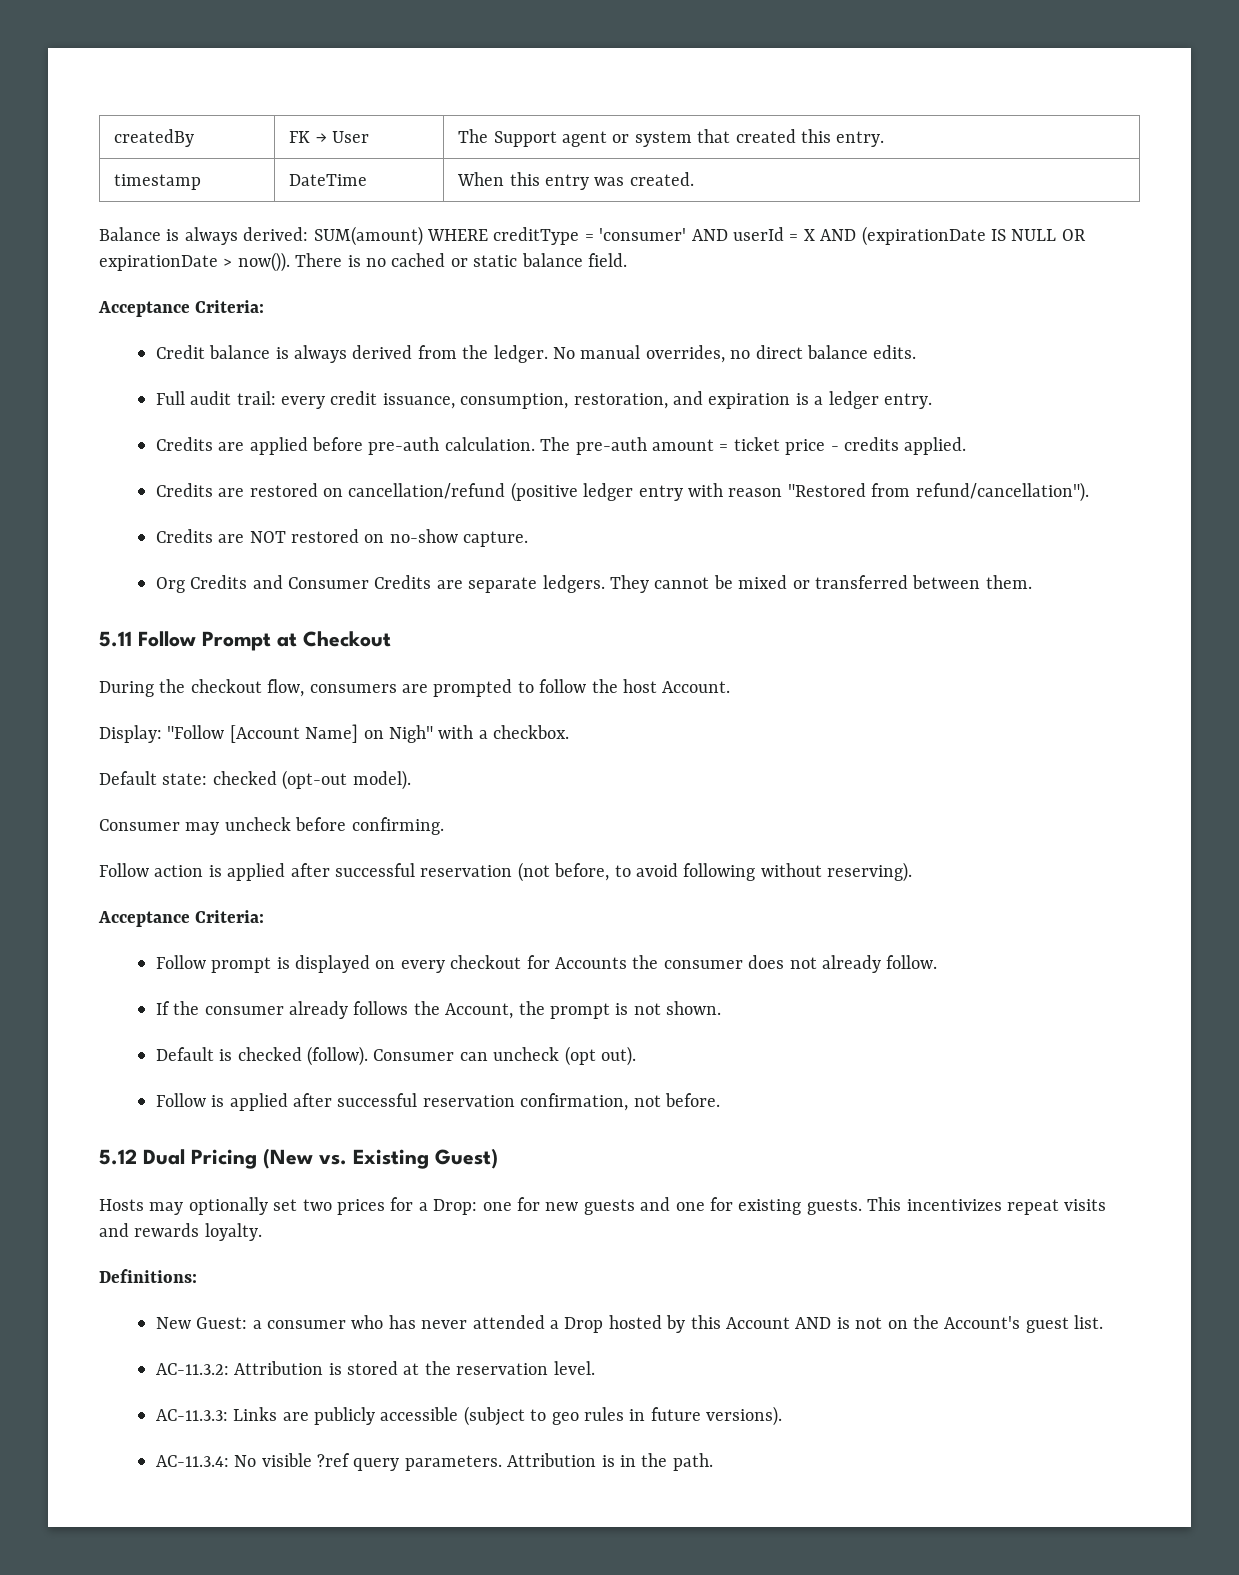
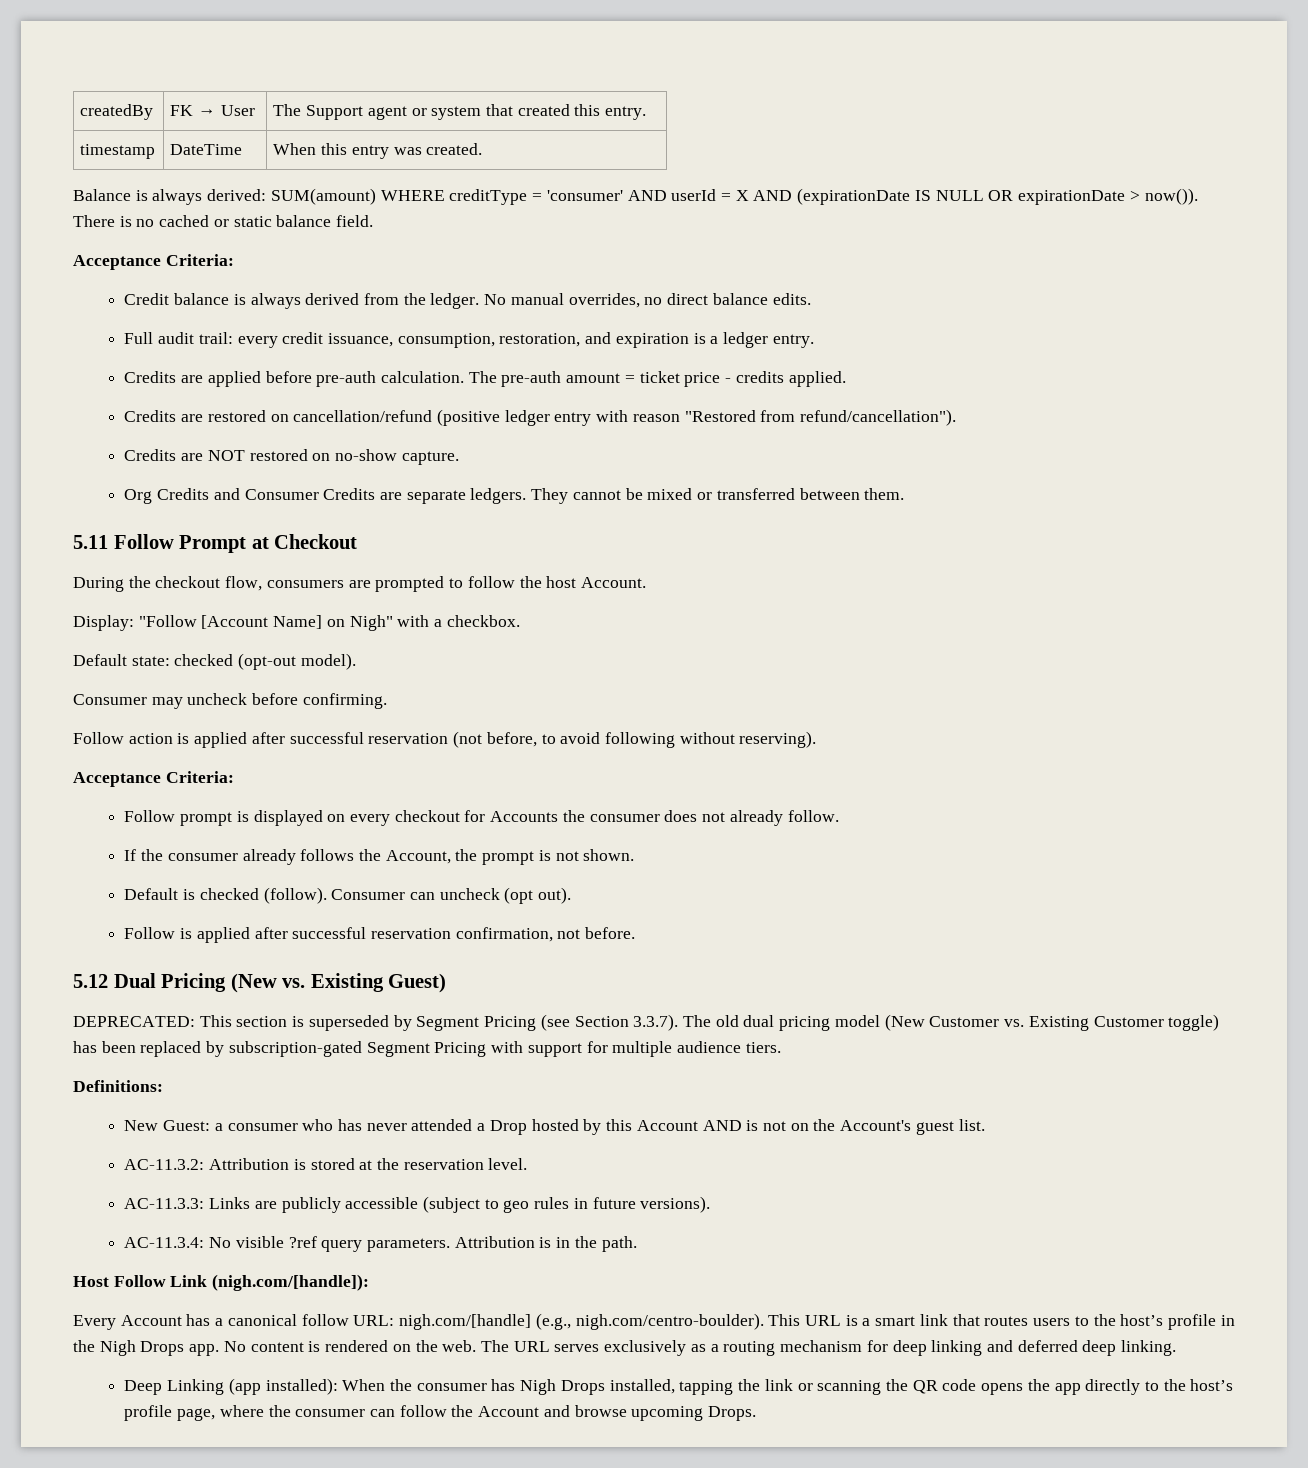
[99,1197,1107,1215] [99,1223,262,1241] Hosts may optionally set two prices for a Drop: one for new guests and one for existing guests. This incentivizes repeat visits and rewards loyalty. -> [73,1014,1220,1031] [73,1041,781,1057] DEPRECATED: This section is superseded by Segment Pricing (see Section 3.3.7). The old dual pricing model (New Customer vs. Existing Customer toggle) has been replaced by subscription-gated Segment Pricing with support for multiple audience tiers.
(713, 1462) none -> [73,1274,370,1291] [73,1313,1235,1330] [73,1340,1177,1356] [124,1378,1234,1395] [124,1405,757,1421] // Host Follow Link (nigh.com/[handle]): // Every Account has a canonical follow URL: nigh.com/[handle] (e.g., nigh.com/centro-boulder). This URL is a smart link that routes users to the host’s profile in the Nigh Drops app. No content is rendered on the web. The URL serves exclusively as a routing mechanism for deep linking and deferred deep linking. // Deep Linking (app installed): When the consumer has Nigh Drops installed, tapping the link or scanning the QR code opens the app directly to the host’s profile page, where the consumer can follow the Account and browse upcoming Drops.

